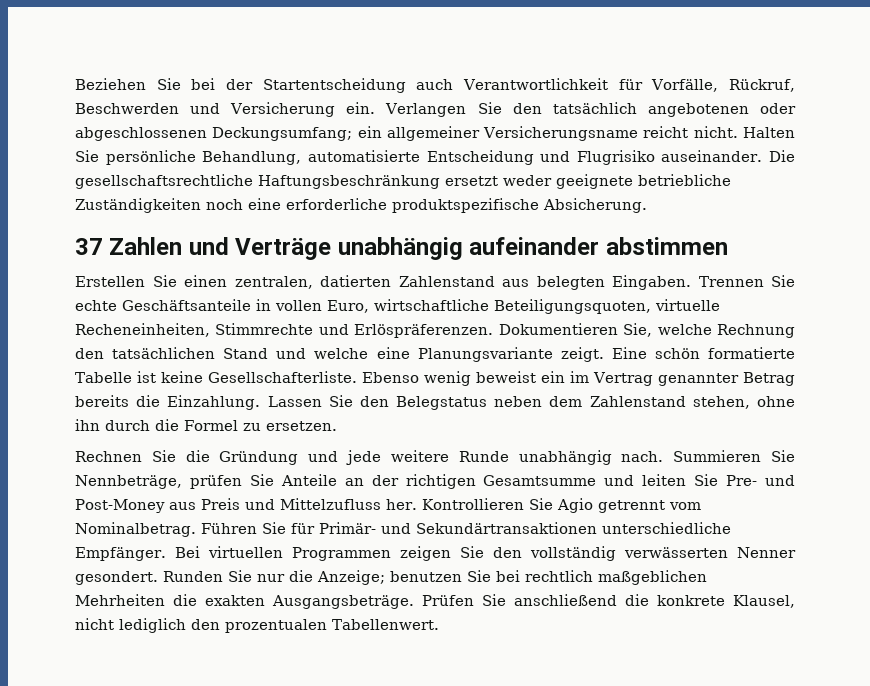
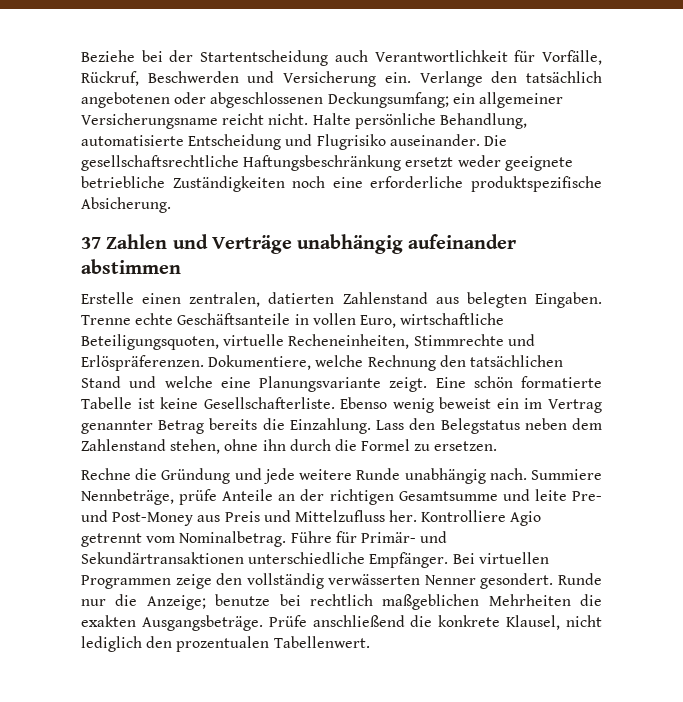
[75,78,181,90] Beziehen Sie -> [81,50,135,62] Beziehe
[385,102,502,117] Verlangen Sie -> [419,71,483,87] Verlange
[743,127,796,138] [75,150,99,162] Halten Sie -> [312,113,351,125] Halte
[75,275,177,287] Erstellen Sie -> [81,292,134,304] Erstelle
[698,275,795,287] Trennen Sie -> [81,315,131,325] Trenne
[498,323,653,337] Dokumentieren Sie, -> [208,355,312,370] Dokumentiere,
[267,395,353,407] Lassen Sie -> [376,420,405,430] Lass
[75,450,176,462] Rechnen Sie -> [81,468,131,480] Rechne
[673,450,796,462] [75,474,274,489] Summieren Sie Nennbeträge, prüfen Sie -> [531,469,602,480] [81,489,218,505] Summiere Nennbeträge, prüfe
[642,474,719,486] leiten Sie -> [534,489,567,501] leite
[421,498,553,510] Kontrollieren Sie -> [421,510,507,522] Kontrolliere
[201,522,286,534] Führen Sie -> [290,531,332,543] Führe
[399,546,484,561] zeigen Sie -> [175,574,212,589] zeige
[163,570,252,582] Runden Sie -> [557,573,602,585] Runde
[390,570,491,582] benutzen Sie -> [215,594,271,606] benutze
[422,594,506,606] Prüfen Sie -> [268,615,307,627] Prüfe

